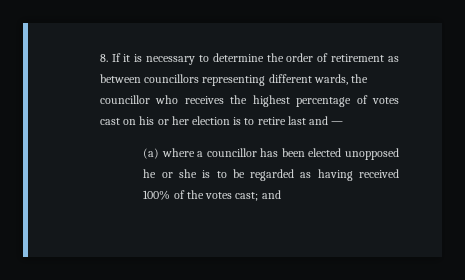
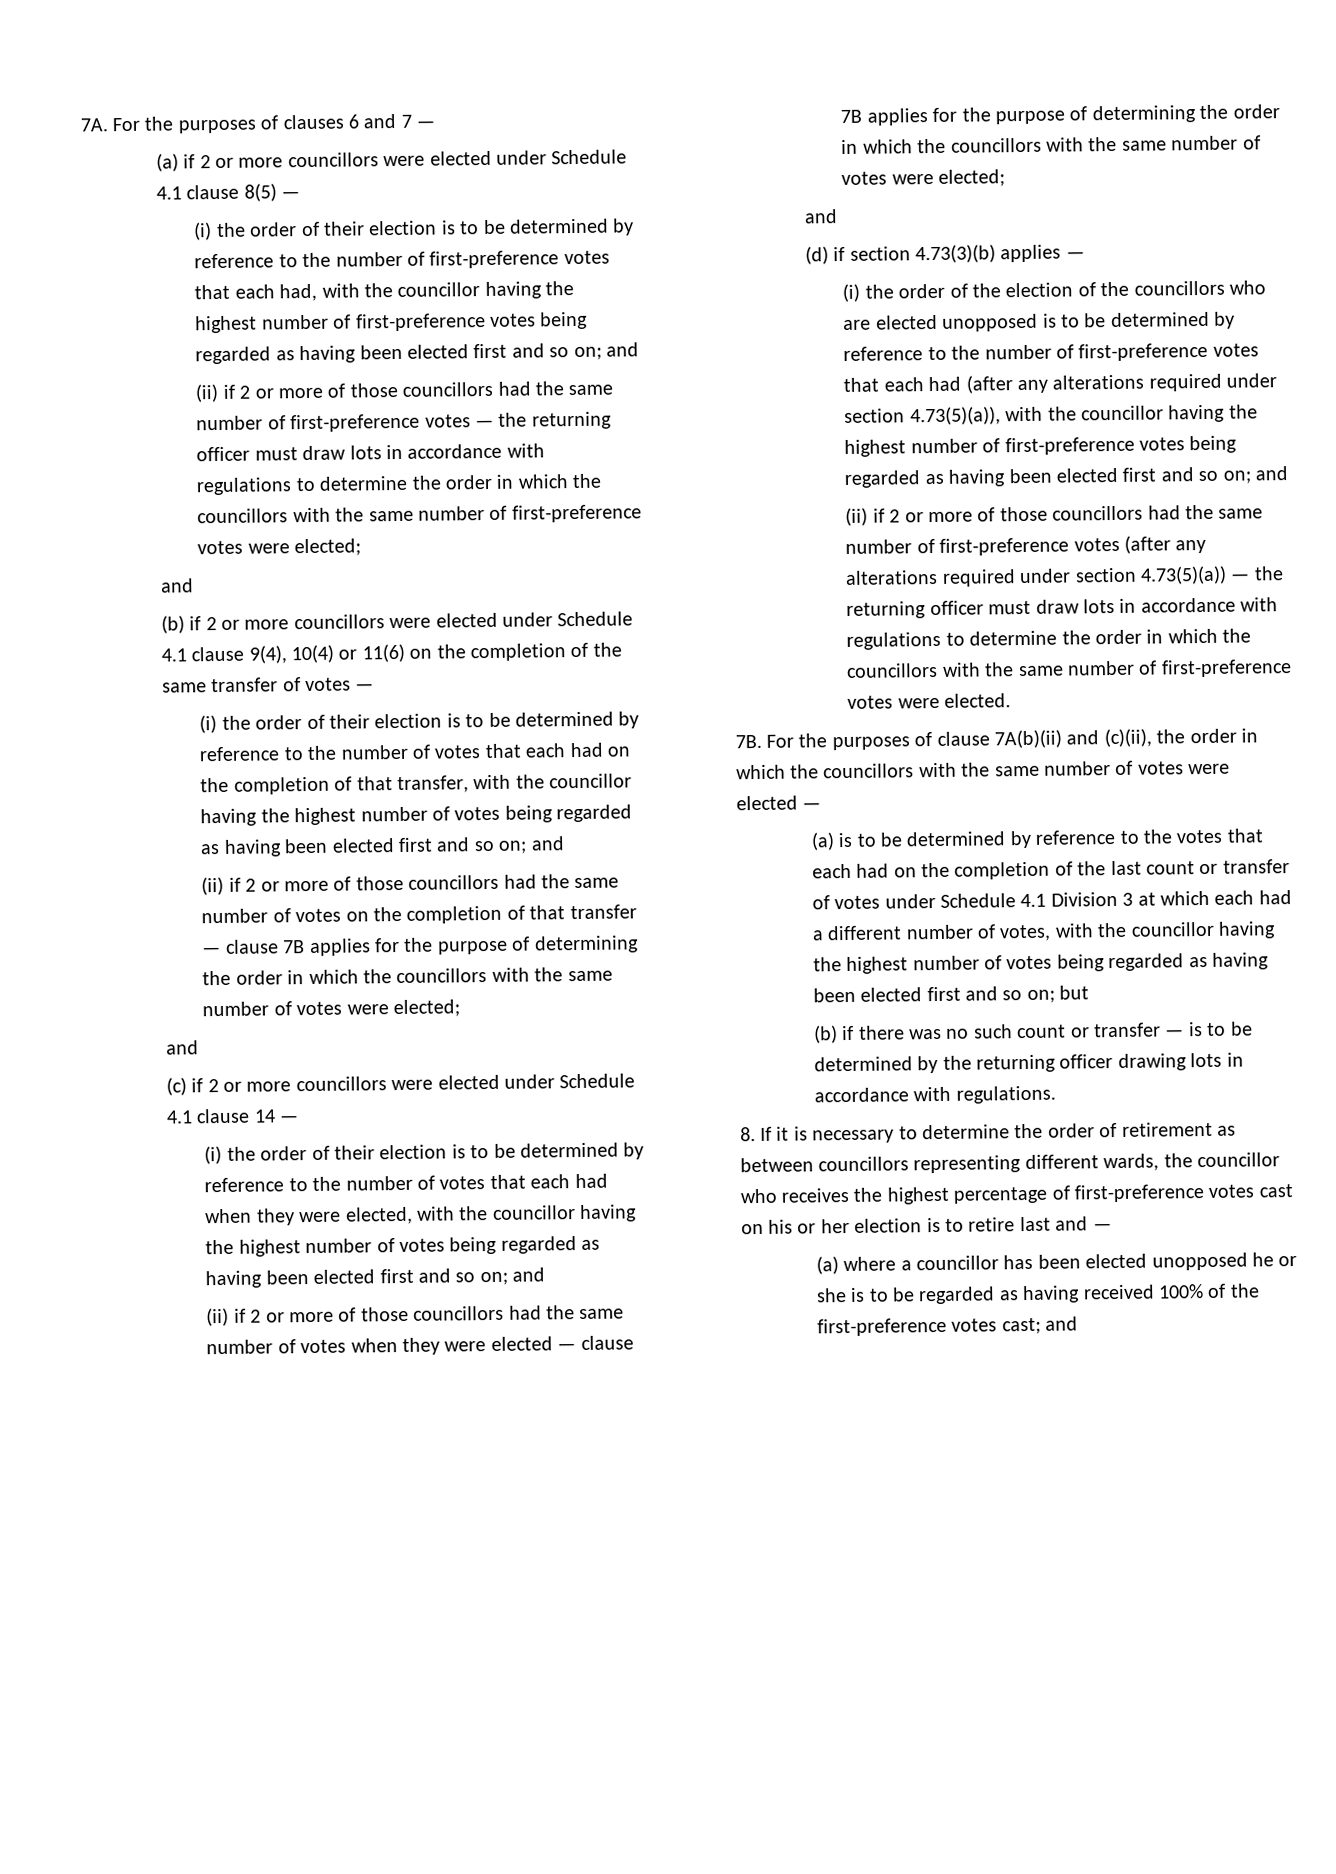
(99, 58) none -> [79,113,436,134] [155,149,628,172] [155,183,300,202] [193,218,635,241] [194,250,610,269] [194,281,575,302] [195,311,589,334] [195,342,639,365] [195,381,614,403] [196,411,612,433] [196,443,545,462] [196,473,602,496] [197,504,642,524] [197,538,362,557] [159,578,194,593] [160,611,634,634] [160,642,622,664] [161,677,375,693] [199,711,640,734] [199,742,630,762] [200,773,633,795] [200,804,633,827] [200,836,565,857] [201,874,620,896] [201,904,637,924] [202,935,639,957] [202,967,613,986] [202,999,460,1018] [165,1040,199,1055] [165,1073,636,1096] [165,1108,299,1124] [204,1142,645,1165] [204,1173,608,1193] [205,1204,638,1226] [205,1236,601,1257] [205,1267,546,1289] [206,1305,625,1327] [206,1335,634,1356] [840,104,1280,126] [841,135,1261,155] [841,169,1006,187] [803,209,838,224] [804,244,1085,265] [842,280,1266,303] [843,311,1236,332] [843,342,1259,362] [843,373,1278,394] [844,404,1258,426] [844,435,1238,457] [844,466,1288,488] [845,504,1264,526] [845,535,1207,556] [845,565,1284,587] [846,597,1279,619] [846,628,1252,650] [846,659,1292,678] [847,693,1012,709] [734,728,1258,751] [735,760,1231,780] [735,795,821,811] [810,828,1263,851] [811,859,1290,880] [811,890,1292,910] [811,921,1276,942] [812,952,1269,975] [812,985,1090,1003] [812,1021,1253,1044] [813,1052,1244,1074] [813,1085,1056,1104] 7A. For the purposes of clauses 6 and 7 — // (a) if 2 or more councillors were elected under Schedule 4.1 clause 8(5) — // (i) the order of their election is to be determined by reference to the number of first-preference votes that each had, with the councillor having the highest number of first-preference votes being regarded as having been elected first and so on; and // (ii) if 2 or more of those councillors had the same number of first-preference votes — the returning officer must draw lots in accordance with regulations to determine the order in which the councillors with the same number of first-preference votes were elected; // and // (b) if 2 or more councillors were elected under Schedule 4.1 clause 9(4), 10(4) or 11(6) on the completion of the same transfer of votes — // (i) the order of their election is to be determined by reference to the number of votes that each had on the completion of that transfer, with the councillor having the highest number of votes being regarded as having been elected first and so on; and // (ii) if 2 or more of those councillors had the same number of votes on the completion of that transfer — clause 7B applies for the purpose of determining the order in which the councillors with the same number of votes were elected; // and // (c) if 2 or more councillors were elected under Schedule 4.1 clause 14 — // (i) the order of their election is to be determined by reference to the number of votes that each had when they were elected, with the councillor having the highest number of votes being regarded as having been elected first and so on; and // (ii) if 2 or more of those councillors had the same number of votes when they were elected — clause 7B applies for the purpose of determining the order in which the councillors with the same number of votes were elected; // and // (d) if section 4.73(3)(b) applies — // (i) the order of the election of the councillors who are elected unopposed is to be determined by reference to the number of first-preference votes that each had (after any alterations required under section 4.73(5)(a)), with the councillor having the highest number of first-preference votes being regarded as having been elected first and so on; and // (ii) if 2 or more of those councillors had the same number of first-preference votes (after any alterations required under section 4.73(5)(a)) — the returning officer must draw lots in accordance with regulations to determine the order in which the councillors with the same number of first-preference votes were elected. // 7B. For the purposes of clause 7A(b)(ii) and (c)(ii), the order in which the councillors with the same number of votes were elected — // (a) is to be determined by reference to the votes that each had on the completion of the last count or transfer of votes under Schedule 4.1 Division 3 at which each had a different number of votes, with the councillor having the highest number of votes being regarded as having been elected first and so on; but // (b) if there was no such count or transfer — is to be determined by the returning officer drawing lots in accordance with regulations. //
(368, 99) none -> [1073,1184,1204,1203] first-preference
(204, 194) none -> [816,1317,947,1337] first-preference

